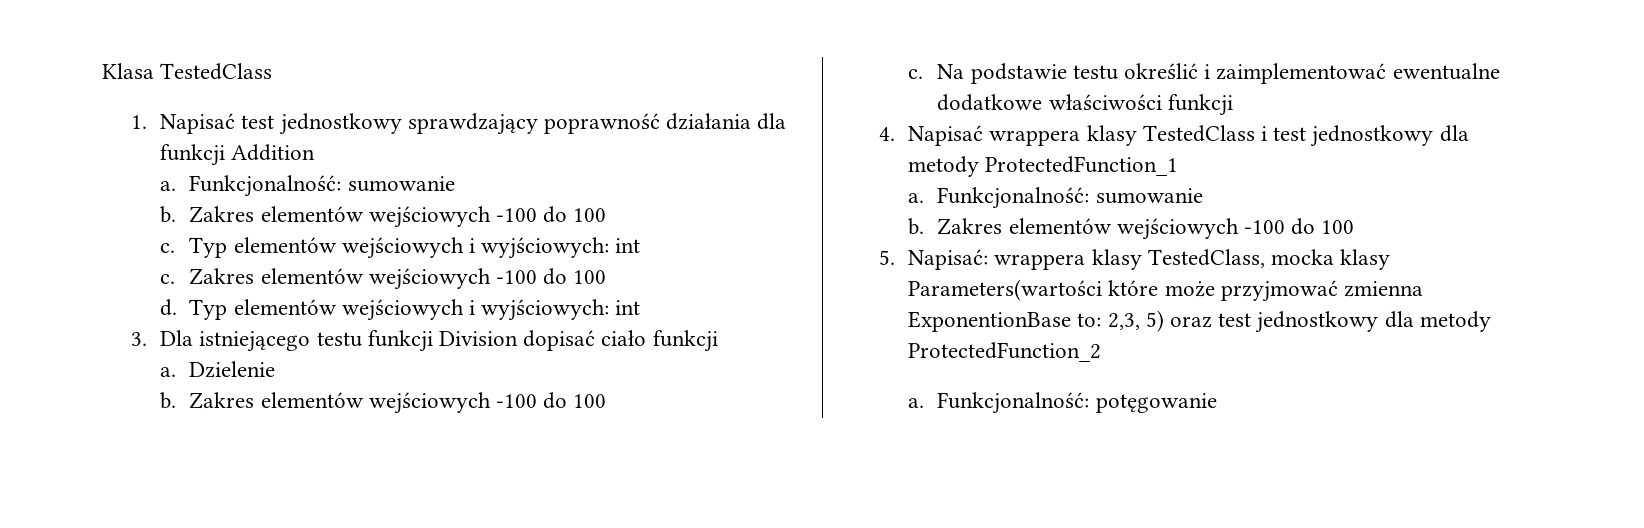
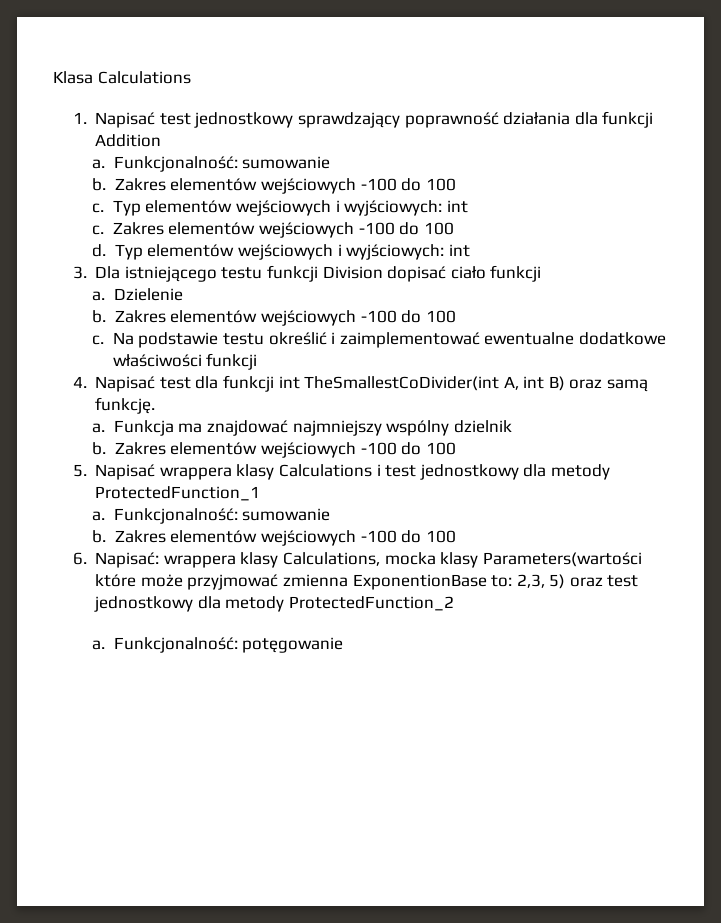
[160,63,273,80] TestedClass -> [97,71,191,84] Calculations
[989,125,1255,146] wrappera klasy TestedClass -> [159,375,649,392] [95,397,156,414] [92,420,512,436] [92,442,456,458] [72,464,372,480] test dla funkcji int TheSmallestCoDivider(int A, int B) oraz samą funkcję. // a. Funkcja ma znajdować najmniejszy wspólny dzielnik // b. Zakres elementów wejściowych -100 do 100 // 5. Napisać wrappera klasy Calculations
[879,250,896,265] 5. -> [72,552,87,565] 6.
[1147,249,1265,268] TestedClass, -> [282,552,380,566] Calculations,

